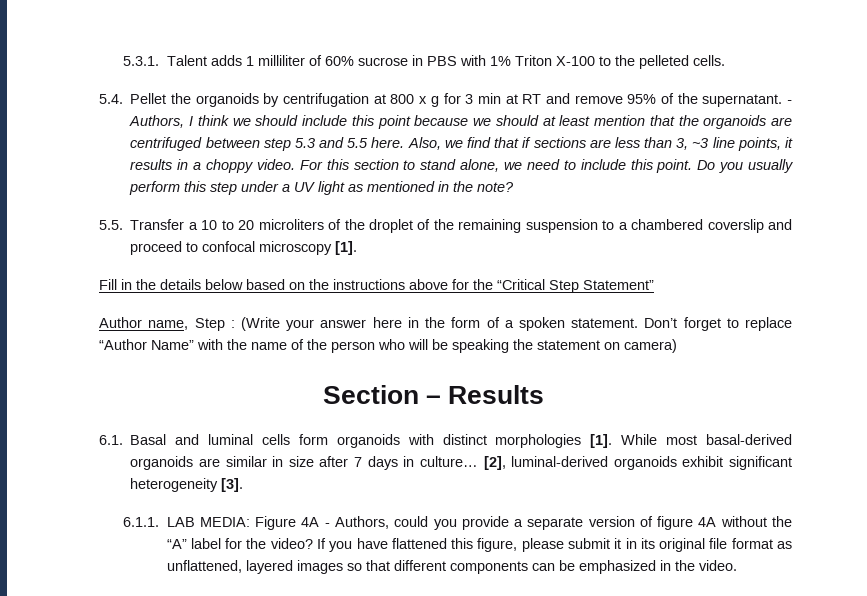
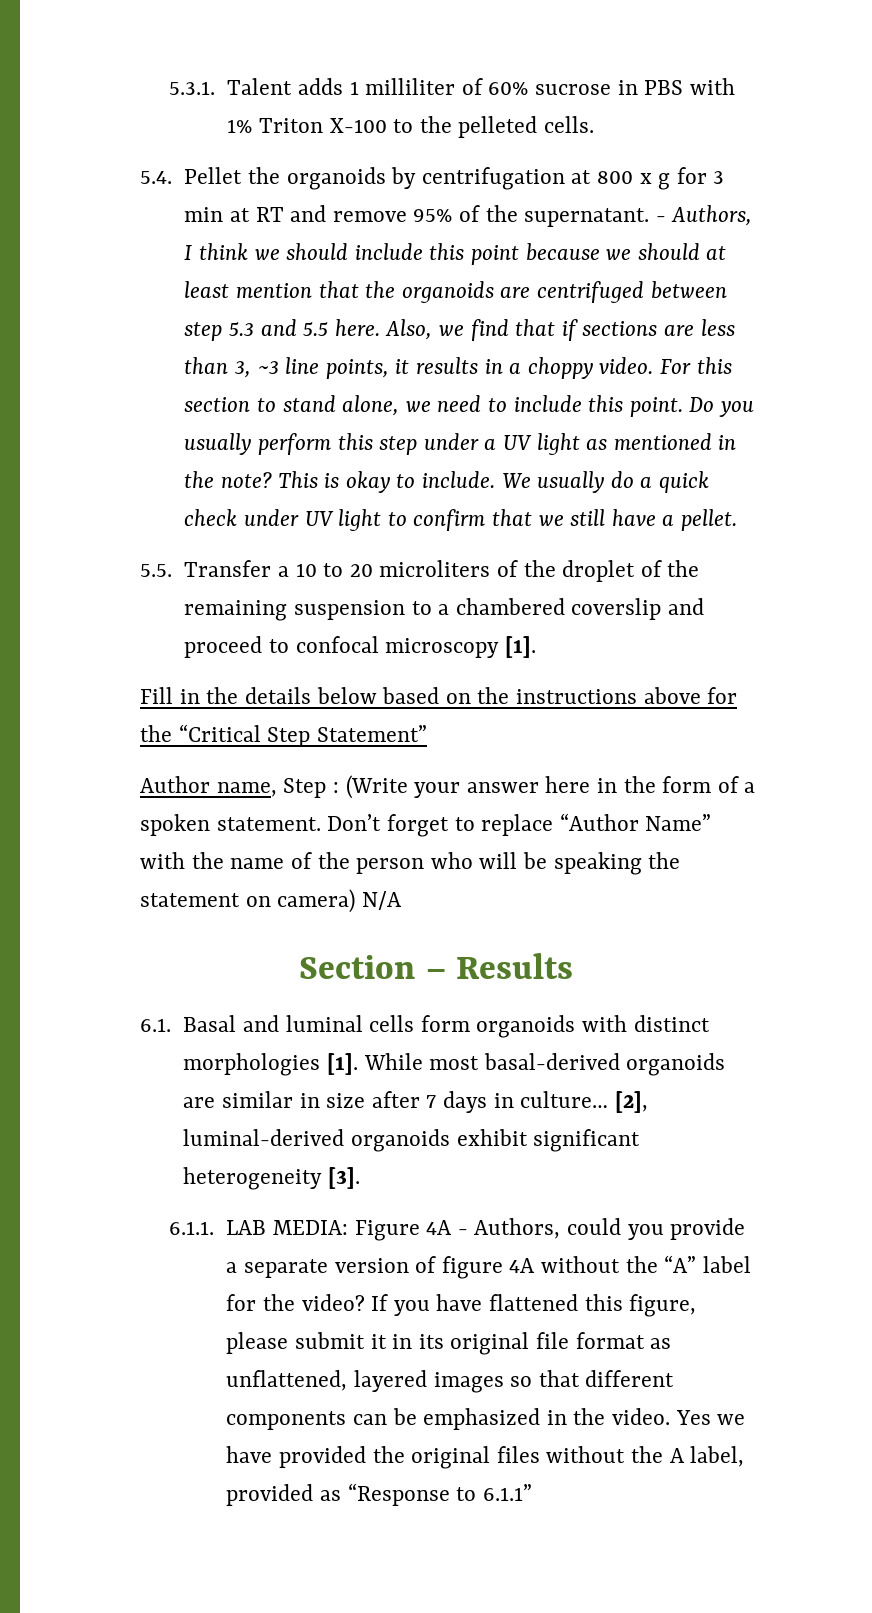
(515, 187) none -> [277,471,710,493] [184,509,738,531] This is okay to include. We usually do a quick check under UV light to confirm that we still have a pellet.
(678, 346) none -> [361,891,402,910] N/A
(737, 565) none -> [675,1410,746,1425] [226,1446,745,1469] [226,1483,532,1506] Yes we have provided the original files without the A label, provided as “Response to 6.1.1”

